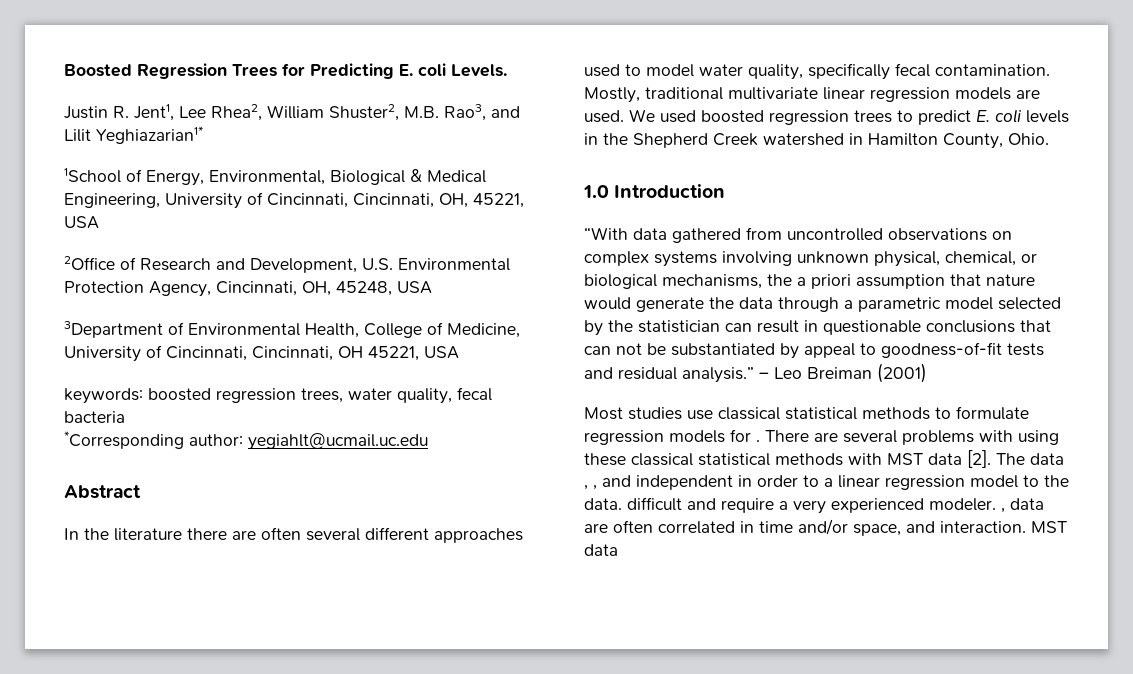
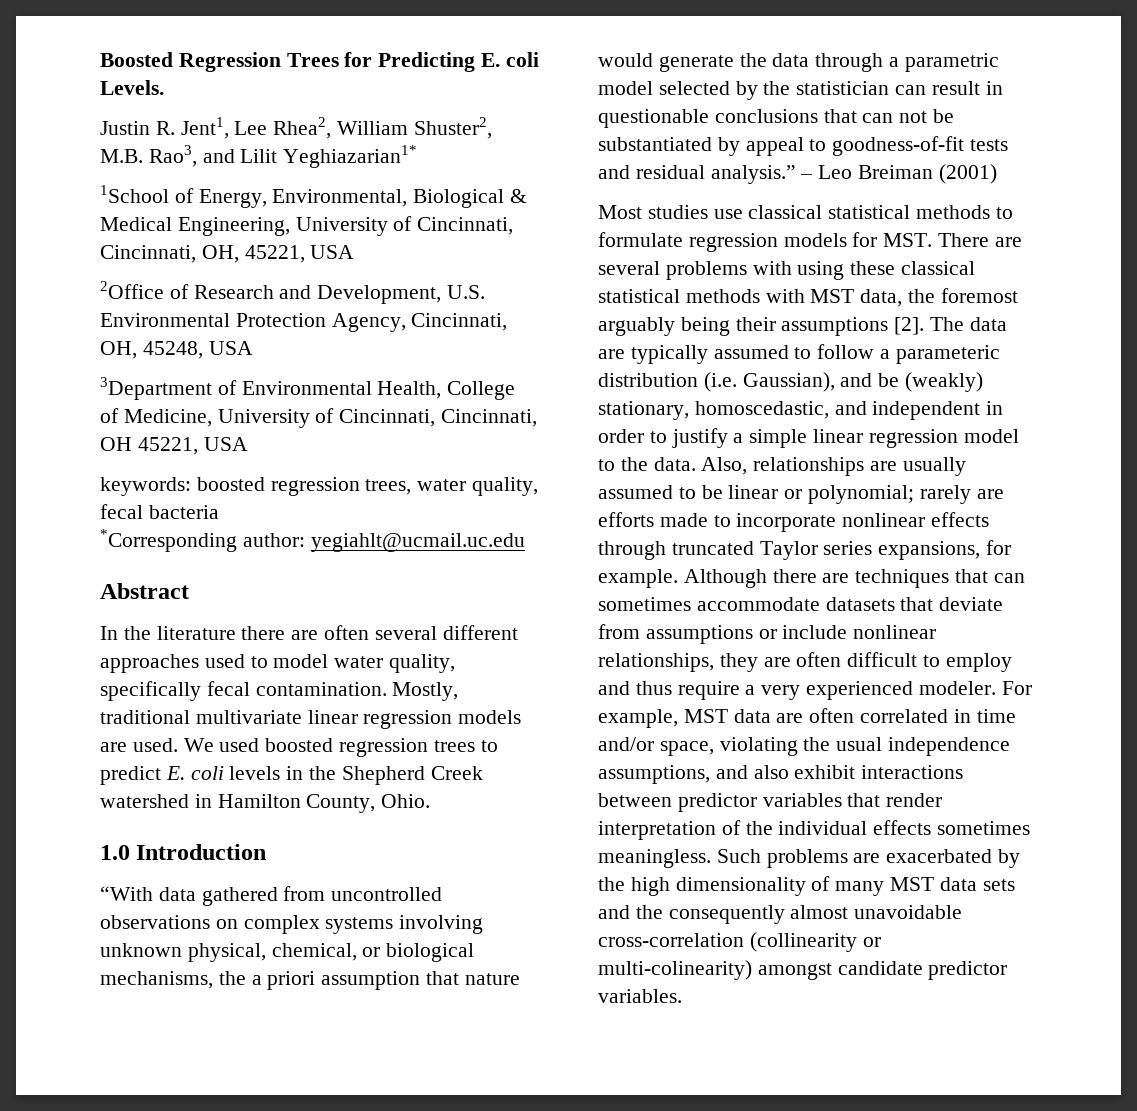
[756,440,760,442] . -> [883,233,933,247] MST.
[928,450,1064,468] [584,485,597,490] data [2]. The data , , -> [860,288,1018,307] [598,317,1007,336] [598,344,1000,364] [598,372,984,392] [598,401,829,420] data, the foremost arguably being their assumptions [2]. The data are typically assumed to follow a parameteric distribution (i.e. Gaussian), and be (weakly) stationary, homoscedastic,
[824,478,833,487] a -> [671,428,808,448] justify a simple
[627,497,716,511] difficult and -> [701,457,966,476] [598,485,1004,504] [598,512,990,532] [598,540,1012,560] [598,569,1025,588] [598,597,1004,611] [598,624,937,644] [598,652,1012,672] [598,681,672,695] Also, relationships are usually assumed to be linear or polynomial; rarely are efforts made to incorporate nonlinear effects through truncated Taylor series expansions, for example. Although there are techniques that can sometimes accommodate datasets that deviate from assumptions or include nonlinear relationships, they are often difficult to employ and thus
[1001,508,1005,513] , -> [1001,681,1032,695] [598,709,728,728] For example, MST
[906,521,1067,533] [584,544,618,556] and interaction. MST data -> [719,737,1011,756] [598,765,964,784] [598,793,943,812] [598,820,1031,840] [598,849,1021,868] [598,876,1015,896] [598,905,963,924] [598,932,881,952] [598,960,1008,980] [598,989,682,1003] violating the usual independence assumptions, and also exhibit interactions between predictor variables that render interpretation of the individual effects sometimes meaningless. Such problems are exacerbated by the high dimensionality of many MST data sets and the consequently almost unavoidable cross-correlation (collinearity or multi-colinearity) amongst candidate predictor variables.

